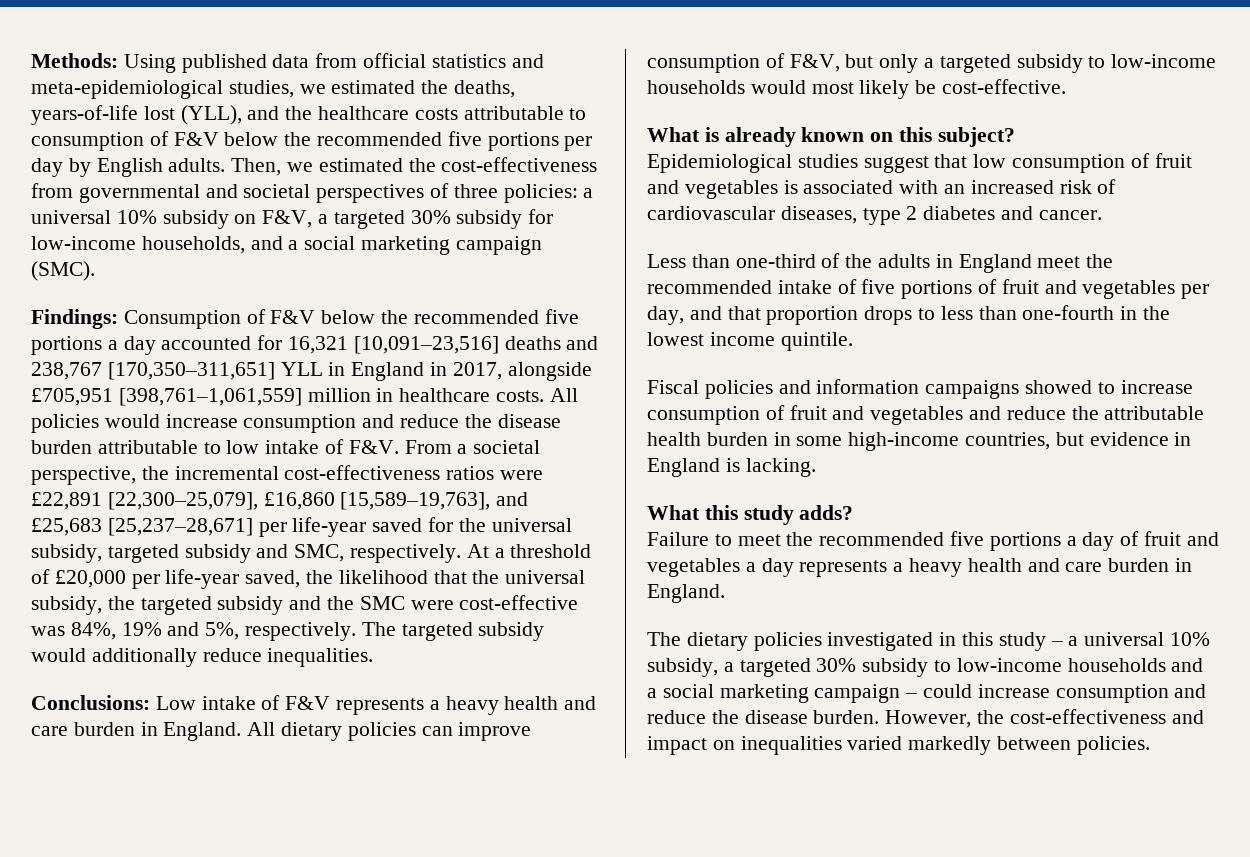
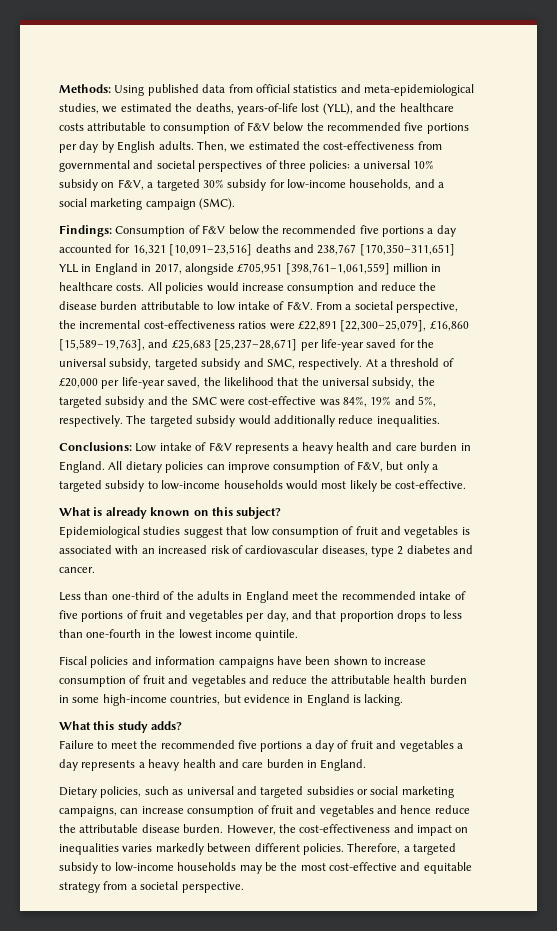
[1025,380,1093,394] showed -> [276,656,368,666] have been shown
[647,632,1211,651] [647,658,1204,677] [647,684,1207,703] [647,710,739,724] The dietary policies investigated in this study – a universal 10% subsidy, a targeted 30% subsidy to low-income households and a social marketing campaign – could increase consumption and reduce the -> [59,786,454,798] [59,805,470,817] [59,824,139,833] Dietary policies, such as universal and targeted subsidies or social marketing campaigns, can increase consumption of fruit and vegetables and hence reduce the attributable
[847,736,903,750] varied -> [122,844,153,852] varies
[1076,736,1150,755] policies. -> [254,843,456,855] [59,862,472,874] [59,881,244,893] different policies. Therefore, a targeted subsidy to low-income households may be the most cost-effective and equitable strategy from a societal perspective.

